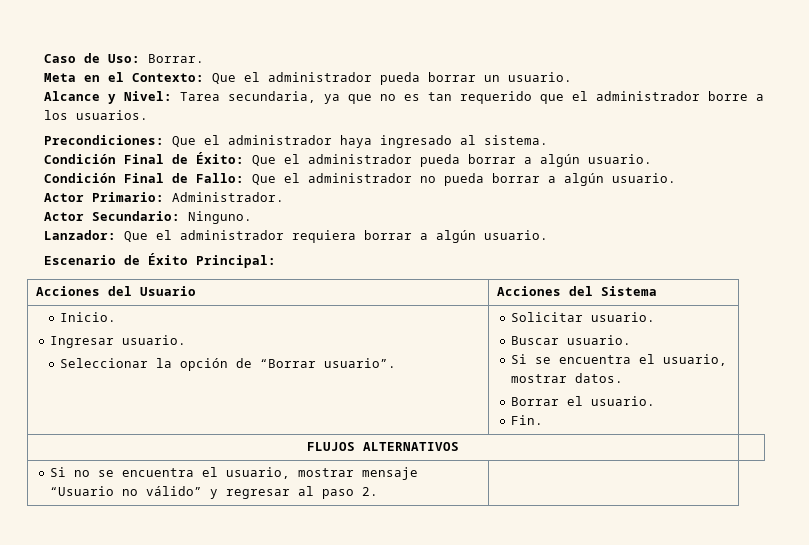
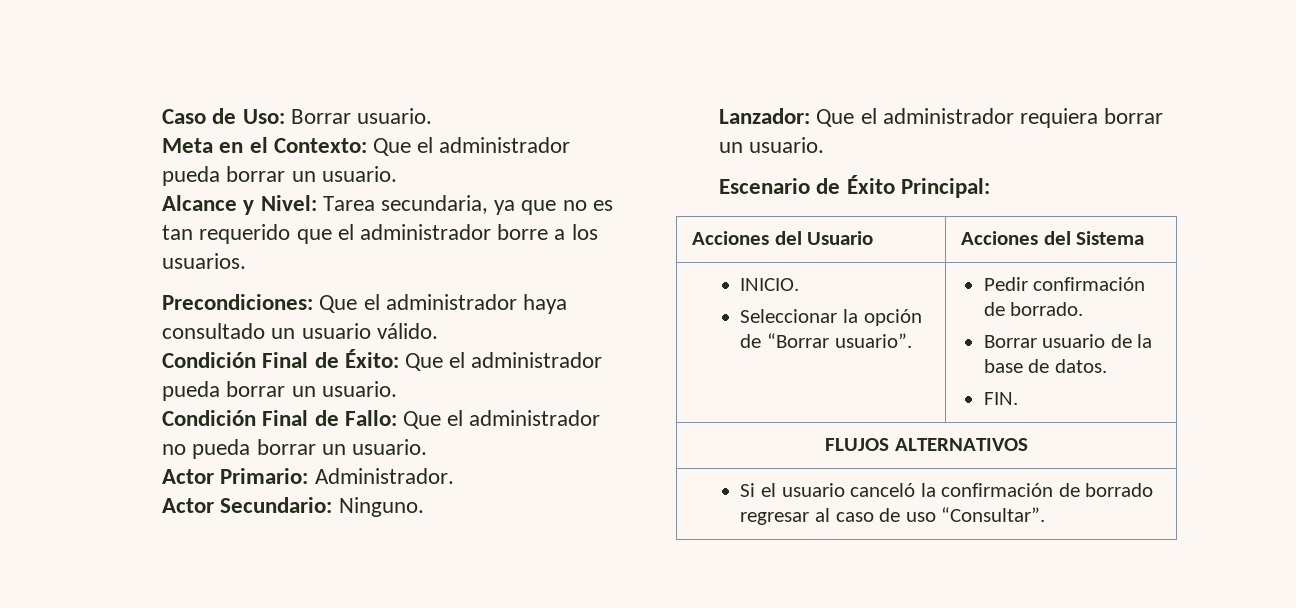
[147,54,204,63] Borrar. -> [290,108,432,124] Borrar usuario.
[379,135,548,148] ingresado al sistema. -> [162,323,438,339] consultado un usuario válido.
[523,154,580,167] a algún -> [291,386,316,397] un
[547,173,604,186] a algún -> [321,444,346,455] un
[419,230,476,243] a algún -> [719,142,744,153] un
[60,312,117,322] [50,335,187,348] Inicio. // Ingresar usuario. -> [740,278,800,291] INICIO.
[511,312,656,322] [511,335,632,345] [511,354,728,366] [511,373,624,383] [511,396,656,406] [511,415,544,425] Solicitar usuario. // Buscar usuario. // Si se encuentra el usuario, mostrar datos. // Borrar el usuario. // Fin. -> [983,277,1146,291] [983,302,1084,316] [983,334,1153,348] [983,359,1107,373] [983,392,1018,405] Pedir confirmación de borrado. // Borrar usuario de la base de datos. // FIN.
[50,467,419,480] [50,486,379,499] | // Si no se encuentra el usuario, mostrar mensaje “Usuario no válido” y regresar al paso 2. | -> [740,483,1154,497] [740,507,1046,525] // Si el usuario canceló la confirmación de borrado regresar al caso de uso “Consultar”.

